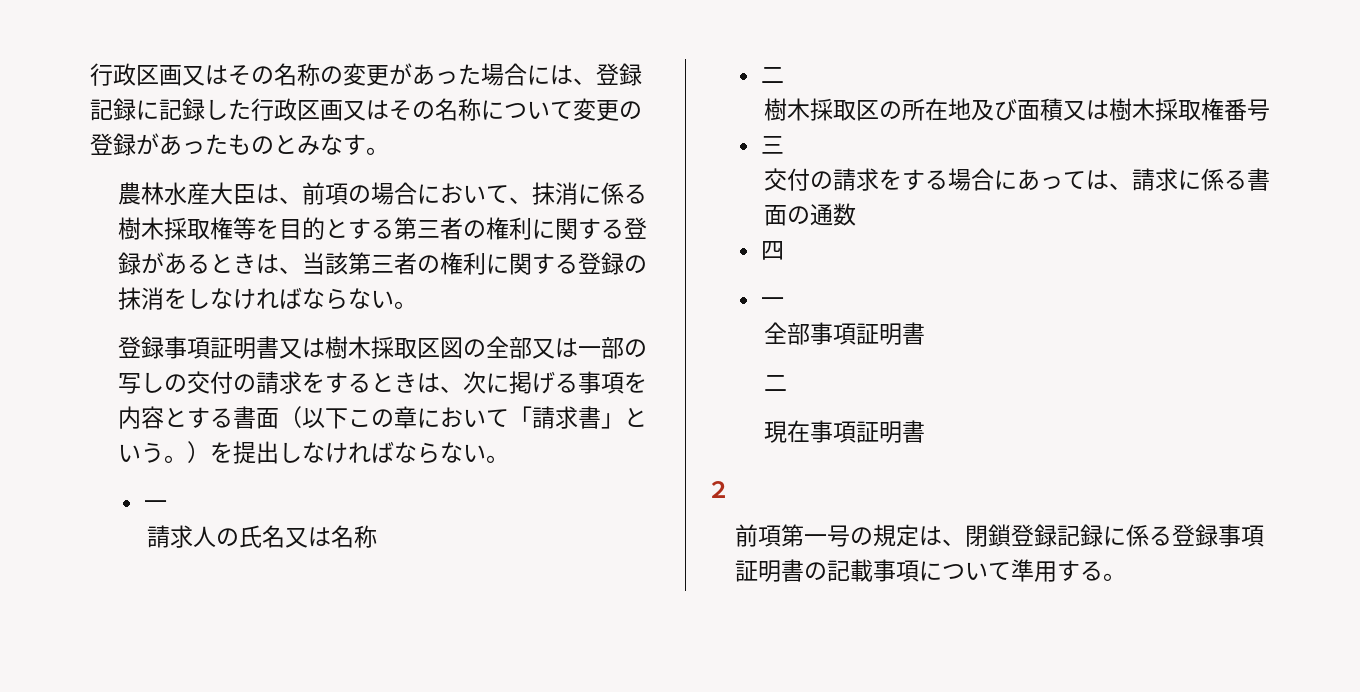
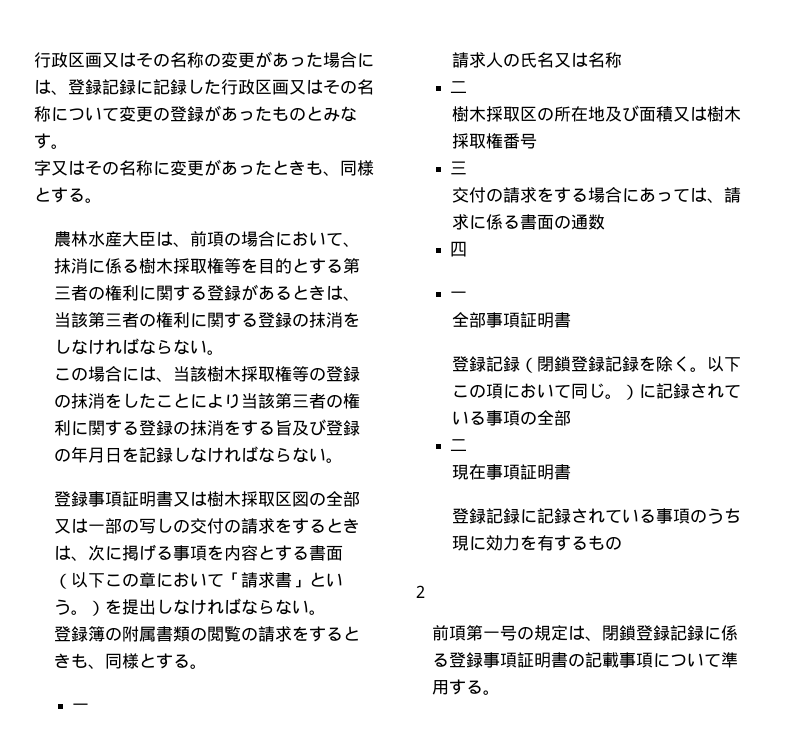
(389, 151) none -> [34,159,374,176] [34,187,102,203] // 字又はその名称に変更があったときも、同様とする。
(418, 305) none -> [54,366,361,382] [54,393,361,409] [54,419,361,436] [54,446,344,463] // この場合には、当該樹木採取権等の登録の抹消をしたことにより当該第三者の権利に関する登録の抹消をする旨及び登録の年月日を記録しなければならない。
(510, 459) none -> [54,626,361,642] [54,653,208,669] // 登録簿の附属書類の閲覧の請求をするときも、同様とする。
[763,375,787,391] [763,420,925,443] 二 // 現在事項証明書 -> [452,356,742,373] [452,383,742,400] [452,410,572,426] [450,439,468,451] [452,464,572,480] [452,508,742,524] [452,535,623,551] 登録記録（閉鎖登録記録を除く。以下この項において同じ。）に記録されている事項の全部 // 二 // 現在事項証明書 // 登録記録に記録されている事項のうち現に効力を有するもの

